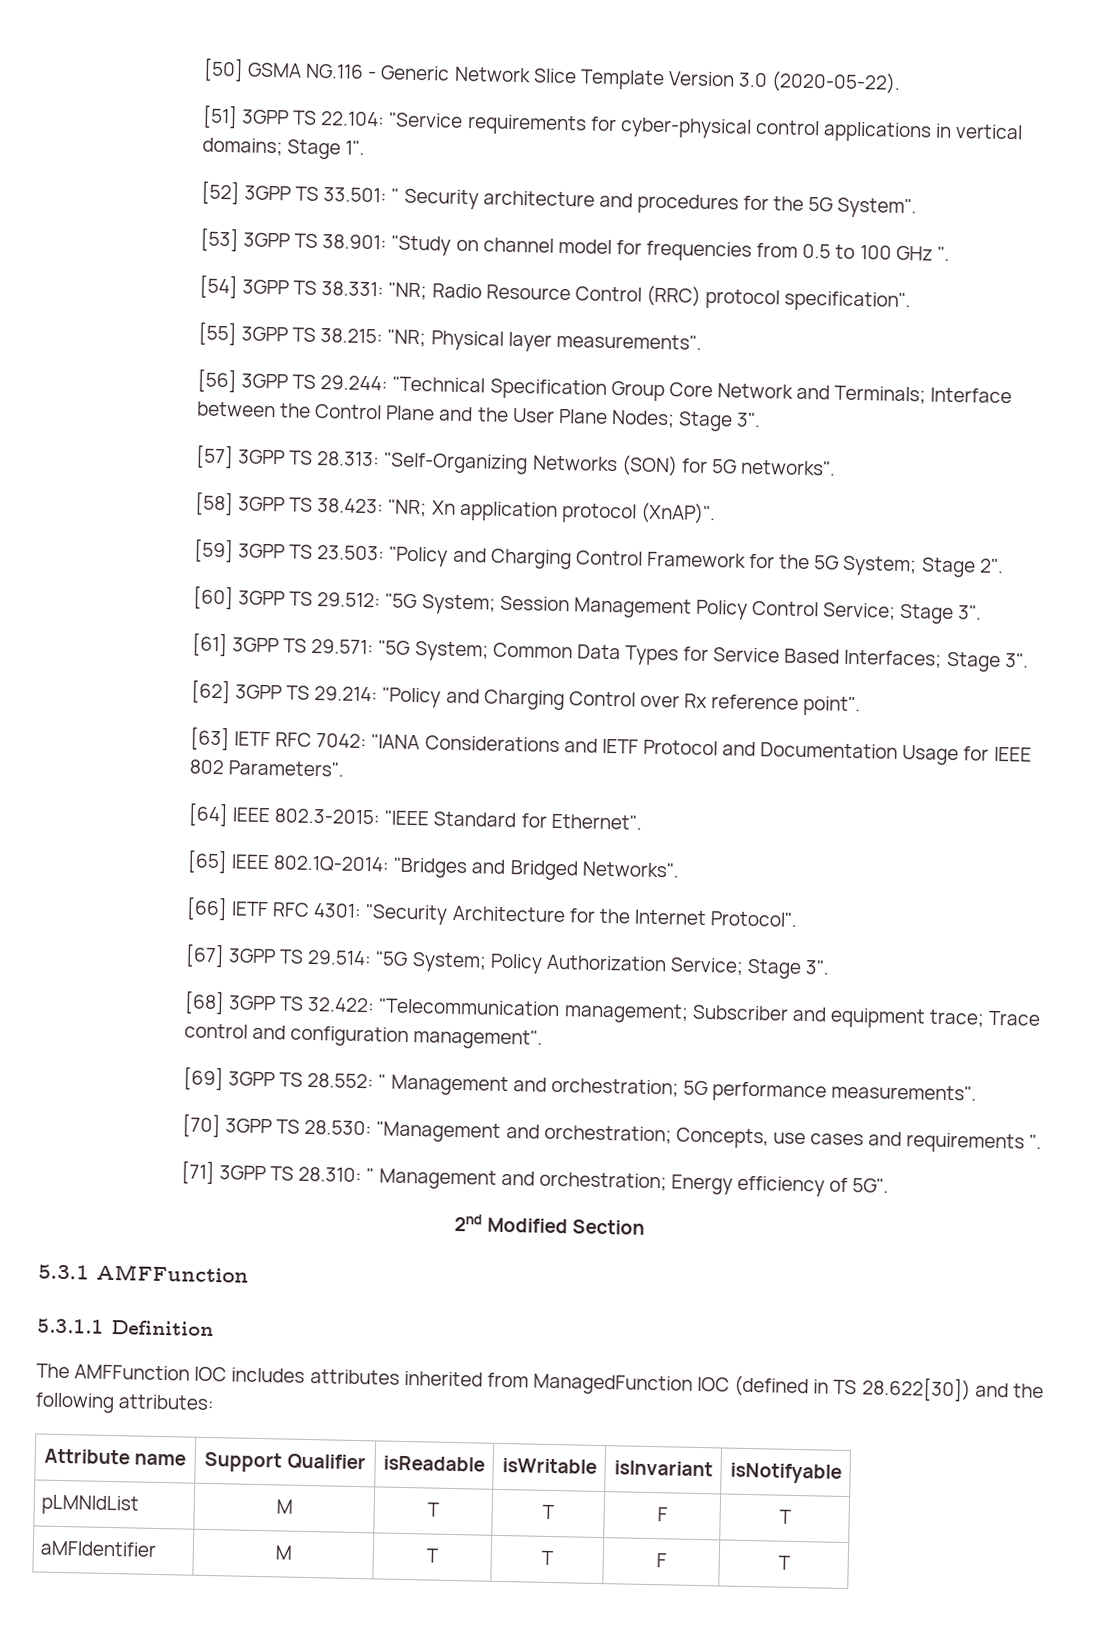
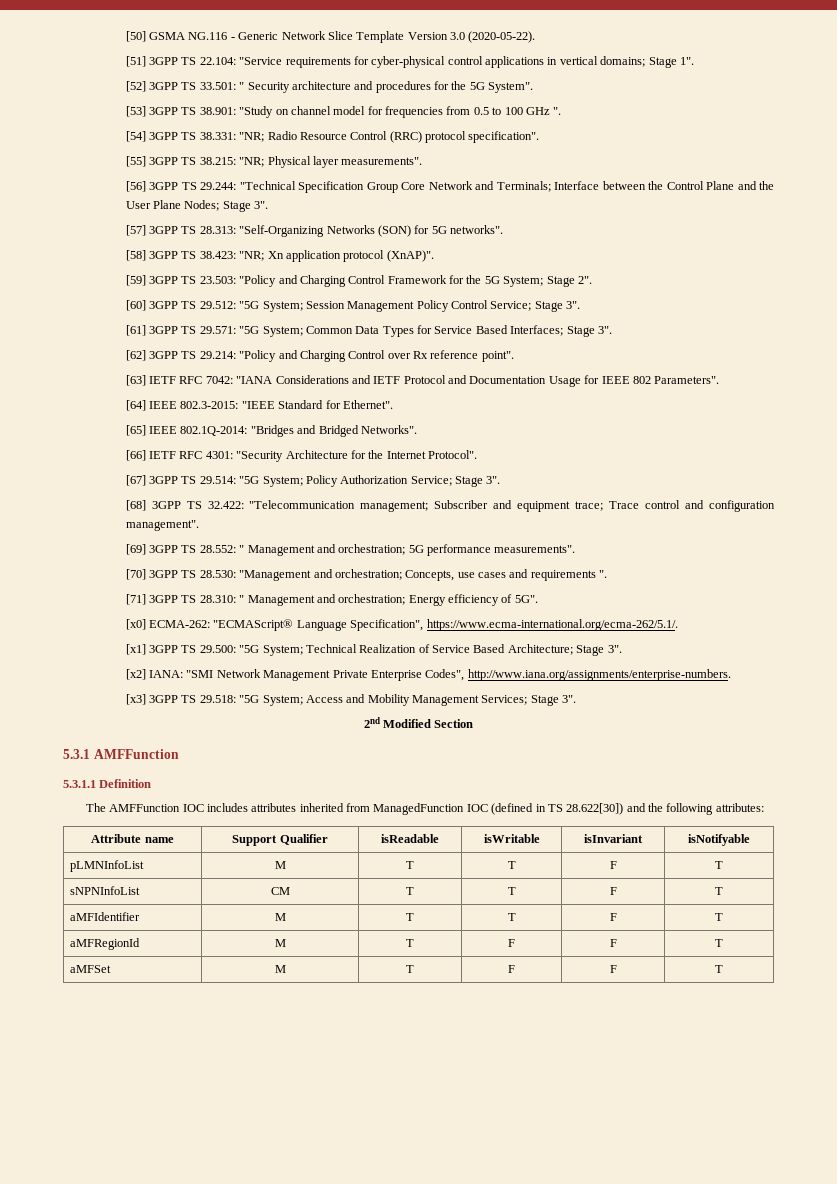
(890, 1185) none -> [125,619,678,631] [125,644,622,656] [125,669,731,681] [125,694,577,706] // [x0] ECMA-262: "ECMAScript® Language Specification", https://www.ecma-international.org/ecma-262/5.1/. // [x1] 3GPP TS 29.500: "5G System; Technical Realization of Service Based Architecture; Stage 3". // [x2] IANA: "SMI Network Management Private Enterprise Codes", http://www.iana.org/assignments/enterprise-numbers. // [x3] 3GPP TS 29.518: "5G System; Access and Mobility Management Services; Stage 3".
[41,1494,140,1516] [275,1499,293,1514] [427,1502,440,1517] [542,1504,555,1520] [656,1507,668,1522] [778,1509,792,1524] pLMNIdList | M | T | T | F | T -> [69,860,144,872] [274,861,286,869] [406,861,414,869] [507,861,516,869] [609,861,617,869] [715,861,723,869] [69,886,140,895] [270,887,290,895] [406,887,414,895] [507,887,516,895] [609,887,617,895] [715,887,723,895] pLMNInfoList | M | T | T | F | T // sNPNInfoList | CM | T | T | F | T
(791, 1562) none -> [69,938,140,950] [274,939,286,947] [406,939,414,947] [508,939,515,947] [609,939,617,947] [715,939,723,947] [69,965,111,973] [274,965,286,973] [406,965,414,973] [508,965,515,973] [609,965,617,973] [715,965,723,973] // aMFRegionId | M | T | F | F | T // aMFSet | M | T | F | F | T

